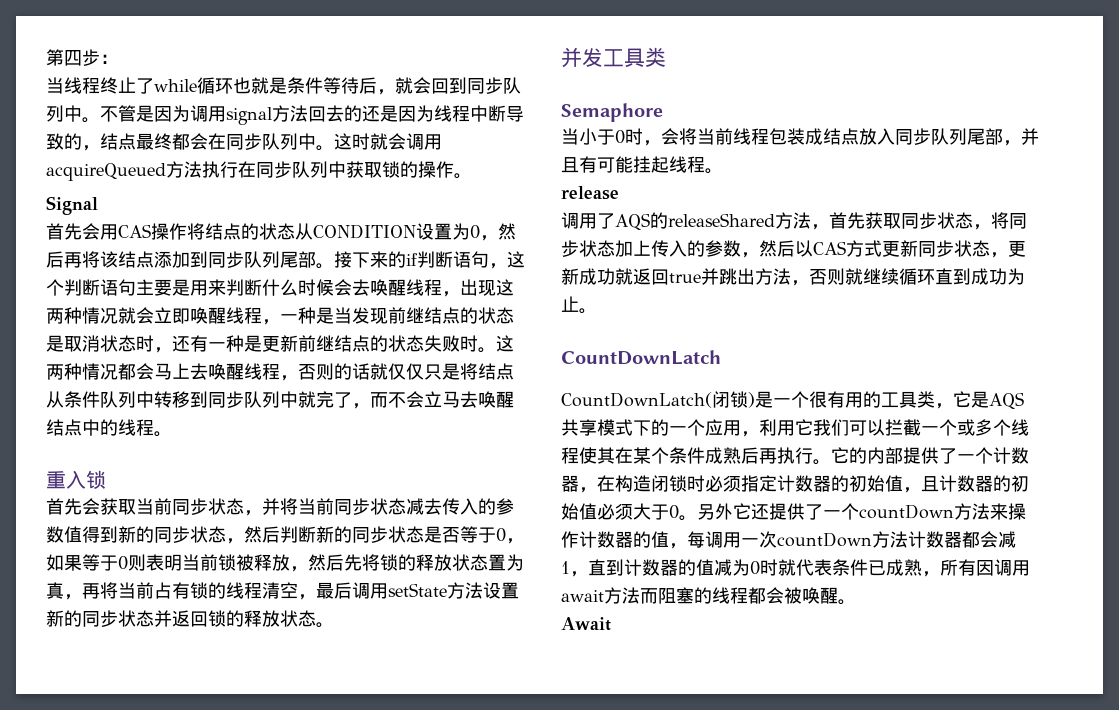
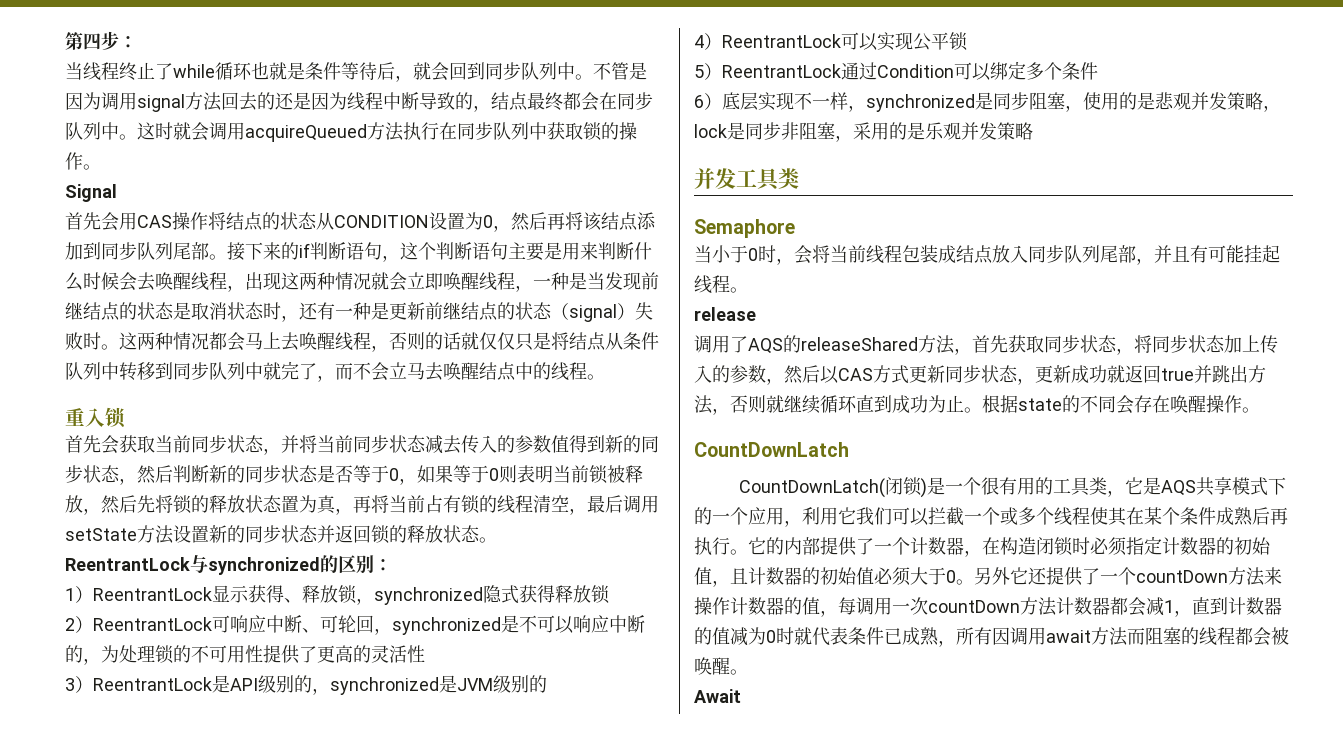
(424, 343) none -> [551,303,635,322] （signal）
(334, 625) none -> [65,555,392,575] [65,585,610,605] [65,615,645,635] [65,645,425,665] [65,675,547,695] [694,32,968,51] [694,61,1098,81] [694,92,1281,112] [694,122,1033,142] // ReentrantLock与synchronized的区别： // 1）ReentrantLock显示获得、释放锁，synchronized隐式获得释放锁 // 2）ReentrantLock可响应中断、可轮回，synchronized是不可以响应中断的，为处理锁的不可用性提供了更高的灵活性 // 3）ReentrantLock是API级别的，synchronized是JVM级别的 // 4）ReentrantLock可以实现公平锁 // 5）ReentrantLock通过Condition可以绑定多个条件 // 6）底层实现不一样，synchronized是同步阻塞，使用的是悲观并发策略，lock是同步非阻塞，采用的是乐观并发策略
(597, 311) none -> [982,395,1260,414] 根据state的不同会存在唤醒操作。

